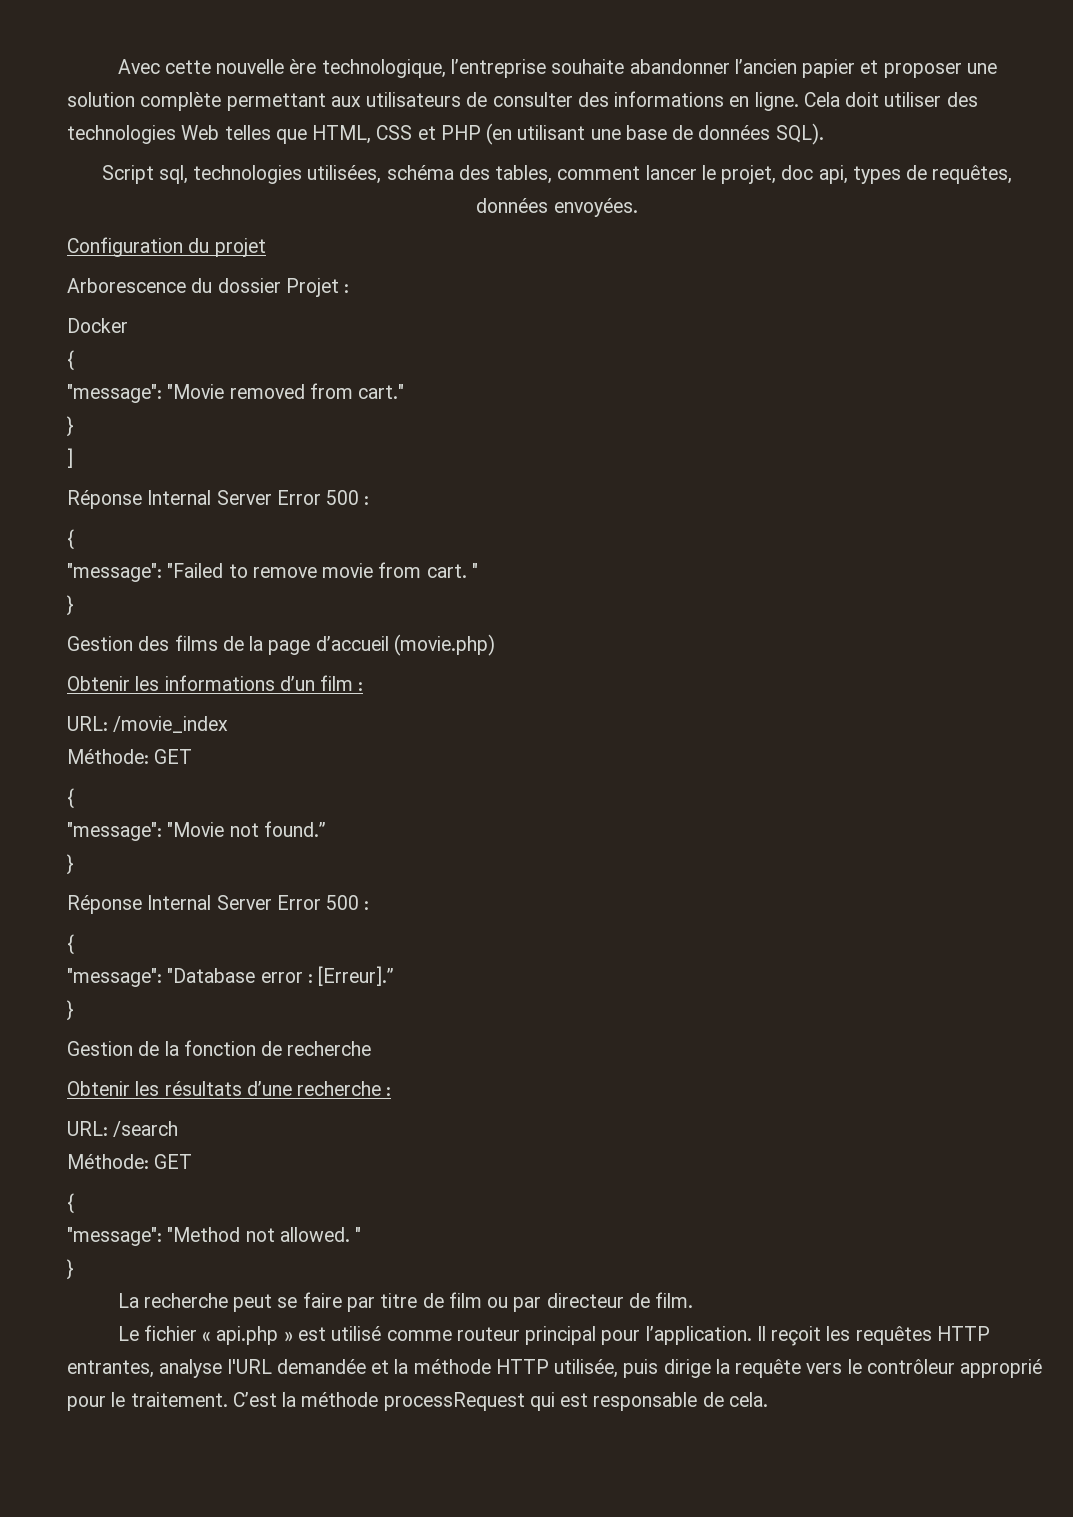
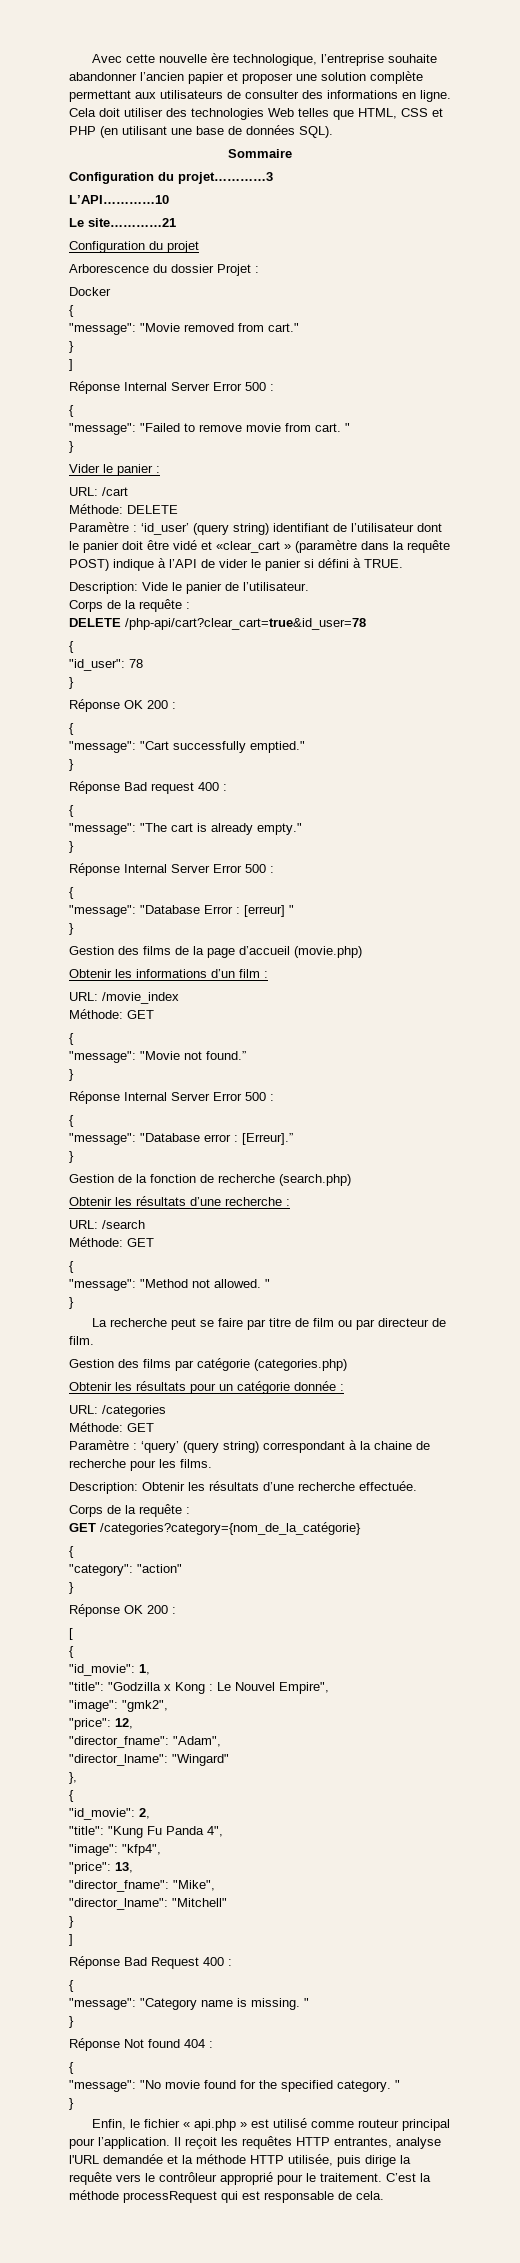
[101,165,1013,184] [476,198,638,217] Script sql, technologies utilisées, schéma des tables, comment lancer le projet, doc api, types de requêtes, données envoyées. -> [228,149,292,158] [69,172,273,184] [69,195,169,204] [69,218,176,227] Sommaire // Configuration du projet…………3 // L’API…………10 // Le site…………21
(74, 605) none -> [69,464,160,476] [69,487,128,496] [69,504,178,514] [69,522,442,535] [69,540,450,553] [69,558,403,571] [69,582,309,594] [69,599,190,612] [69,618,366,630] [69,641,74,653] [69,659,143,671] [69,677,74,689] [69,699,176,712] [69,723,74,735] [69,741,305,753] [69,759,74,771] [69,781,227,794] [69,805,74,817] [69,823,302,835] [69,841,74,853] [69,863,274,876] [69,887,74,899] [69,905,294,917] [69,923,74,935] // Vider le panier : // URL: /cart // Méthode: DELETE // Paramètre : ‘id_user’ (query string) identifiant de l’utilisateur dont le panier doit être vidé et «clear_cart » (paramètre dans la requête POST) indique à l’API de vider le panier si défini à TRUE. // Description: Vide le panier de l’utilisateur. // Corps de la requête : // DELETE /php-api/cart?clear_cart=true&id_user=78 // { // "id_user": 78 // } // Réponse OK 200 : // { // "message": "Cart successfully emptied." // } // Réponse Bad request 400 : // { // "message": "The cart is already empty." // } // Réponse Internal Server Error 500 : // { // "message": "Database Error : [erreur] " // }
(372, 1048) none -> [279,1174,351,1186] (search.php)
[117,1326,139,1341] Le -> [69,1358,347,1371] [69,1381,344,1394] [69,1405,166,1417] [69,1422,154,1432] [69,1440,430,1453] [69,1459,212,1471] [69,1481,417,1494] [69,1504,190,1517] [69,1522,361,1535] [69,1546,74,1558] [69,1564,182,1576] [69,1582,74,1594] [69,1604,176,1617] [69,1628,73,1640] [69,1646,74,1658] [69,1664,150,1676] [69,1682,329,1694] [69,1700,168,1712] [69,1718,133,1730] [69,1736,221,1748] [69,1754,229,1766] [69,1772,77,1784] [69,1790,74,1802] [69,1808,150,1820] [69,1826,223,1838] [69,1844,161,1856] [69,1862,133,1874] [69,1880,215,1892] [69,1898,227,1910] [69,1916,74,1928] [69,1934,73,1946] [69,1956,232,1969] [69,1980,74,1992] [69,1998,309,2010] [69,2016,74,2028] [69,2038,213,2051] [69,2062,74,2074] [69,2080,400,2092] [69,2098,74,2110] [92,2119,141,2130] Gestion des films par catégorie (categories.php) // Obtenir les résultats pour un catégorie donnée : // URL: /categories // Méthode: GET // Paramètre : ‘query’ (query string) correspondant à la chaine de recherche pour les films. // Description: Obtenir les résultats d’une recherche effectuée. // Corps de la requête : // GET /categories?category={nom_de_la_catégorie} // { // "category": "action" // } // Réponse OK 200 : // [ // { // "id_movie": 1, // "title": "Godzilla x Kong : Le Nouvel Empire", // "image": "gmk2", // "price": 12, // "director_fname": "Adam", // "director_lname": "Wingard" // }, // { // "id_movie": 2, // "title": "Kung Fu Panda 4", // "image": "kfp4", // "price": 13, // "director_fname": "Mike", // "director_lname": "Mitchell" // } // ] // Réponse Bad Request 400 : // { // "message": "Category name is missing. " // } // Réponse Not found 404 : // { // "message": "No movie found for the specified category. " // } // Enfin, le

